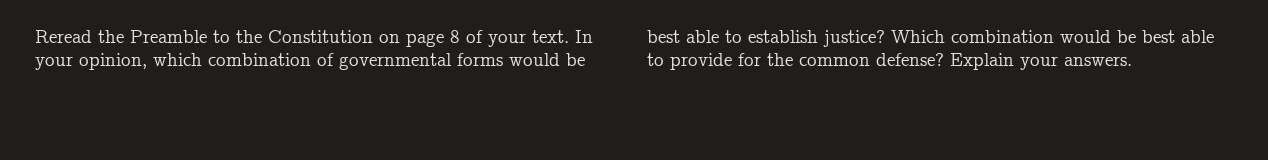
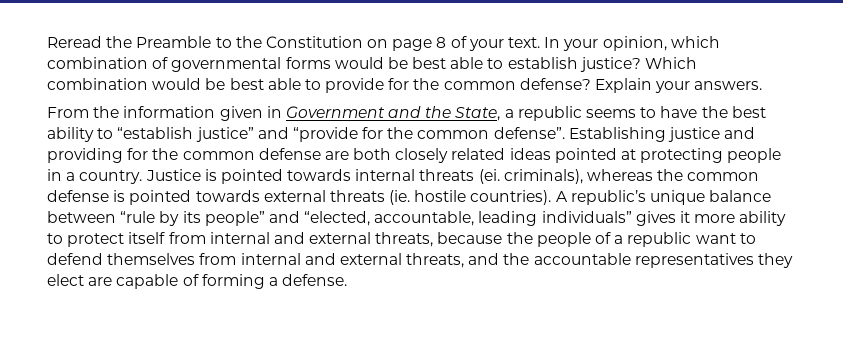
(1132, 61) none -> [47,106,766,121] [47,127,756,142] [47,148,782,163] [47,169,760,184] [47,190,772,205] [47,211,787,226] [47,232,756,247] [47,253,794,268] [47,274,348,289] // From the information given in Government and the State, a republic seems to have the best ability to “establish justice” and “provide for the common defense”. Establishing justice and providing for the common defense are both closely related ideas pointed at protecting people in a country. Justice is pointed towards internal threats (ei. criminals), whereas the common defense is pointed towards external threats (ie. hostile countries). A republic’s unique balance between “rule by its people” and “elected, accountable, leading individuals” gives it more ability to protect itself from internal and external threats, because the people of a republic want to defend themselves from internal and external threats, and the accountable representatives they elect are capable of forming a defense.

